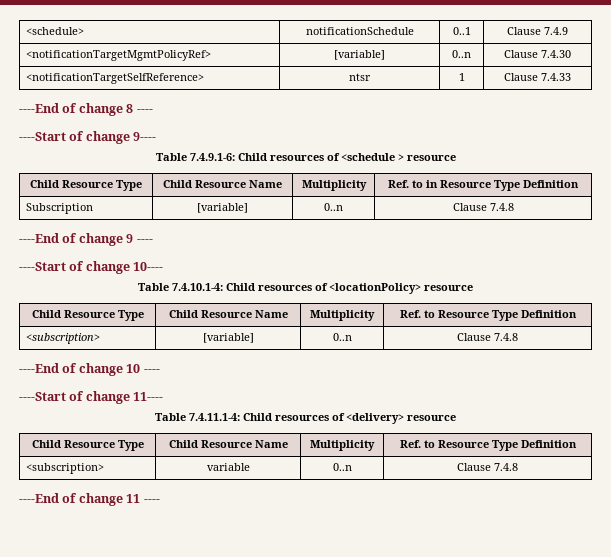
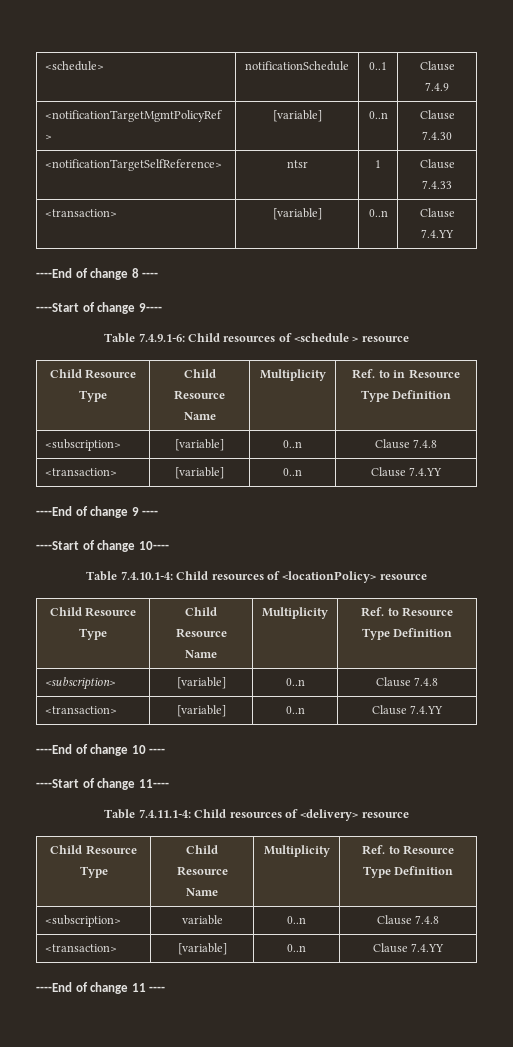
(571, 77) none -> [45,209,118,217] [272,208,322,220] [368,209,388,217] [419,208,455,218] [420,229,454,238] // <transaction> | [variable] | 0..n | Clause 7.4.YY
[25,203,93,214] [197,203,248,213] [324,203,343,211] [452,203,514,211] Subscription | [variable] | 0..n | Clause 7.4.8 -> [45,439,122,451] [175,439,224,451] [283,440,302,448] [374,439,438,449] [45,468,118,476] [175,467,224,479] [283,468,302,476] [370,467,443,477] <subscription> | [variable] | 0..n | Clause 7.4.8 // <transaction> | [variable] | 0..n | Clause 7.4.YY
(518, 337) none -> [45,706,118,714] [176,705,226,717] [285,706,305,714] [371,705,444,715] // <transaction> | [variable] | 0..n | Clause 7.4.YY
(518, 467) none -> [45,944,118,952] [177,943,227,955] [287,944,306,952] [372,943,445,953] // <transaction> | [variable] | 0..n | Clause 7.4.YY

